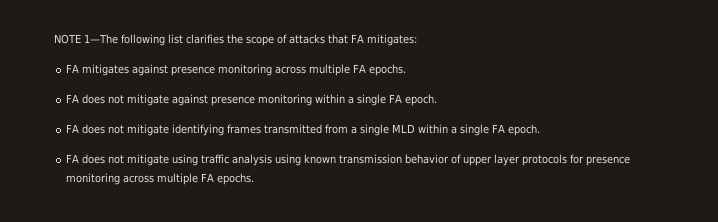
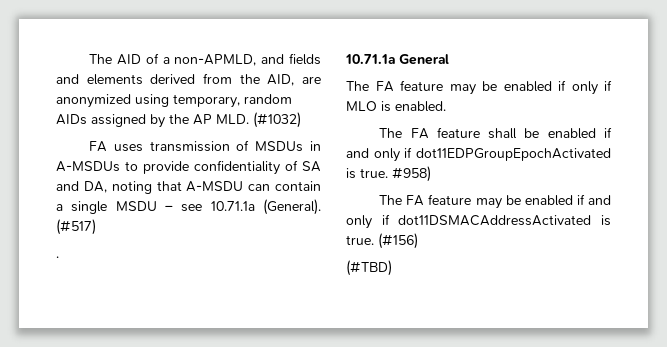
[54,34,417,46] [66,64,407,76] [66,94,438,106] [66,124,541,136] [66,154,631,166] [66,173,255,185] NOTE 1—The following list clarifies the scope of attacks that FA mitigates: // FA mitigates against presence monitoring across multiple FA epochs. // FA does not mitigate against presence monitoring within a single FA epoch. // FA does not mitigate identifying frames transmitted from a single MLD within a single FA epoch. // FA does not mitigate using traffic analysis using known transmission behavior of upper layer protocols for presence monitoring across multiple FA epochs. -> [89,53,321,66] [56,73,321,86] [56,94,292,108] [56,112,301,128] [89,140,321,152] [56,160,321,175] [56,181,321,194] [56,199,321,215] [56,219,96,235] [56,256,59,258] [345,54,449,65] [346,80,612,95] [346,101,446,112] [379,127,612,139] [346,147,611,162] [346,166,431,182] [379,194,611,209] [346,214,611,229] [346,233,418,249] [346,260,392,276] The AID of a non-APMLD, and fields and elements derived from the AID, are anonymized using temporary, random AIDs assigned by the AP MLD. (#1032) // FA uses transmission of MSDUs in A-MSDUs to provide confidentiality of SA and DA, noting that A-MSDU can contain a single MSDU – see 10.71.1a (General). (#517) // . // 10.71.1a General // The FA feature may be enabled if only if MLO is enabled. // The FA feature shall be enabled if and only if dot11EDPGroupEpochActivated is true. #958) // The FA feature may be enabled if and only if dot11DSMACAddressActivated is true. (#156) // (#TBD)

